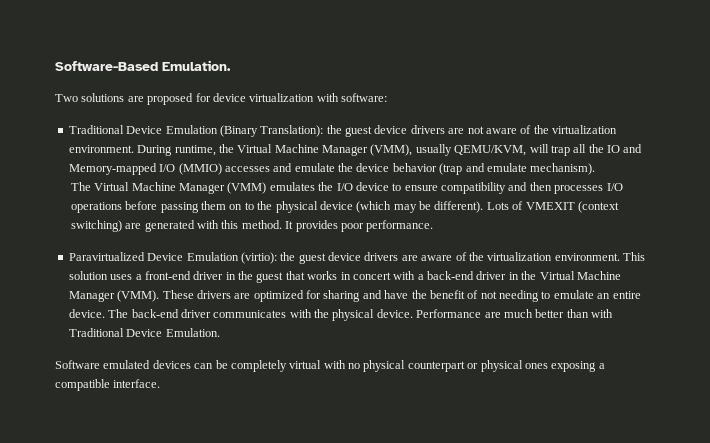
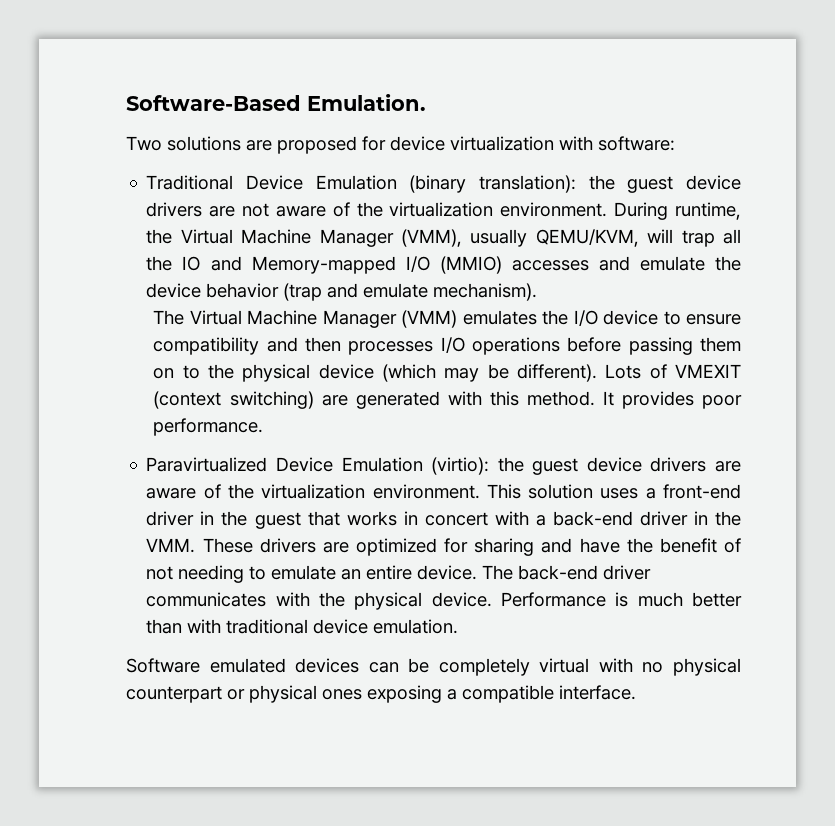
[219,125,324,137] (Binary Translation): -> [409,175,577,193] (binary translation):
[539,271,621,280] [68,290,160,302] Virtual Machine Manager (VMM). -> [146,538,196,553] VMM.
[484,312,501,318] are -> [615,592,629,607] is
[68,328,220,337] Traditional Device Emulation. -> [226,619,459,634] traditional device emulation.

